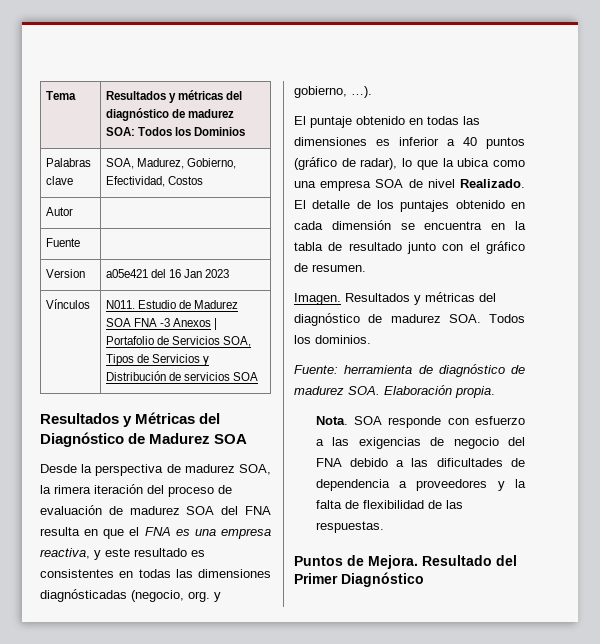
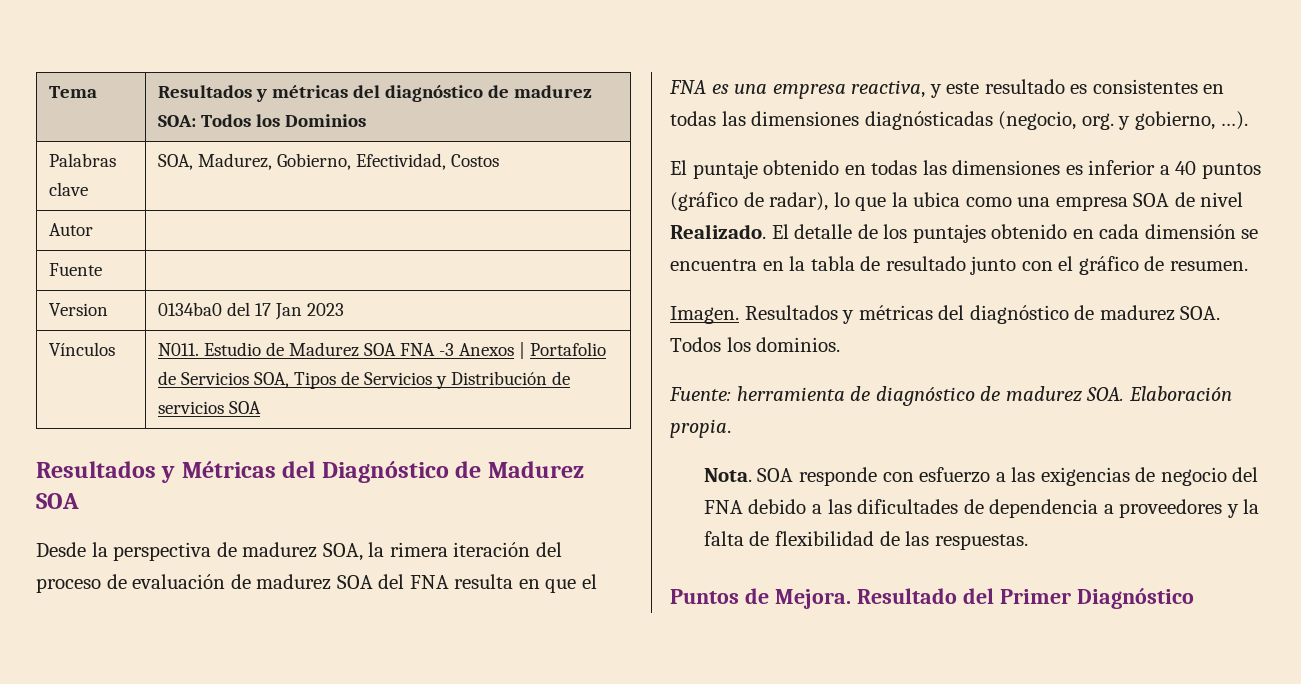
[105,269,182,278] a05e421 del 16 -> [157,302,271,316] 0134ba0 del 17

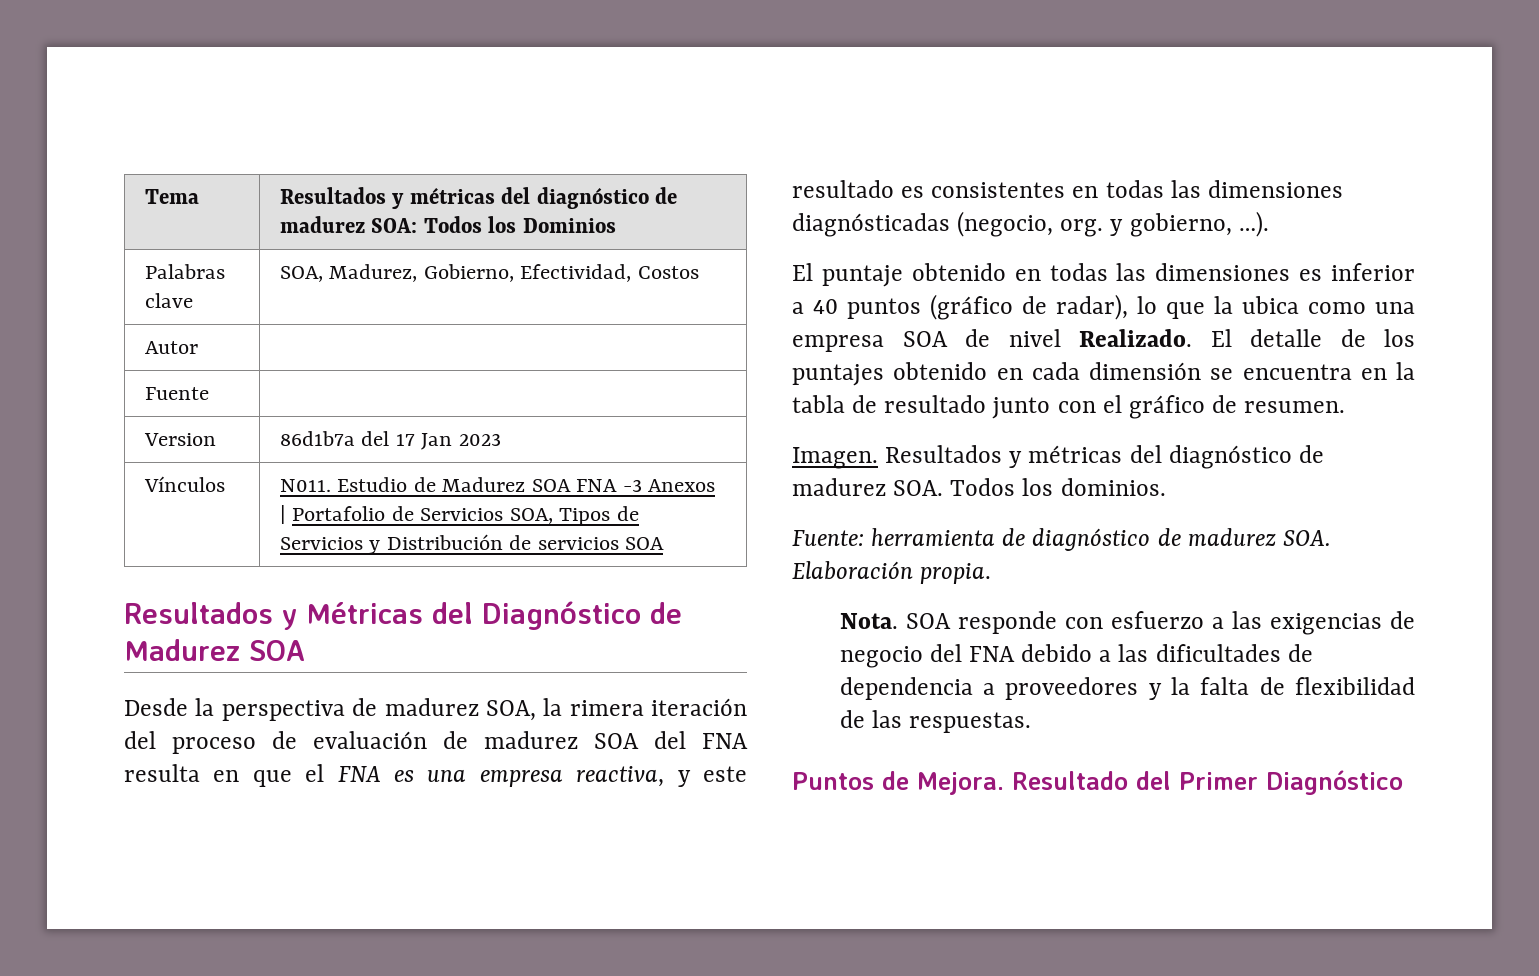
[157,302,222,316] 0134ba0 -> [280,431,356,446] 86d1b7a

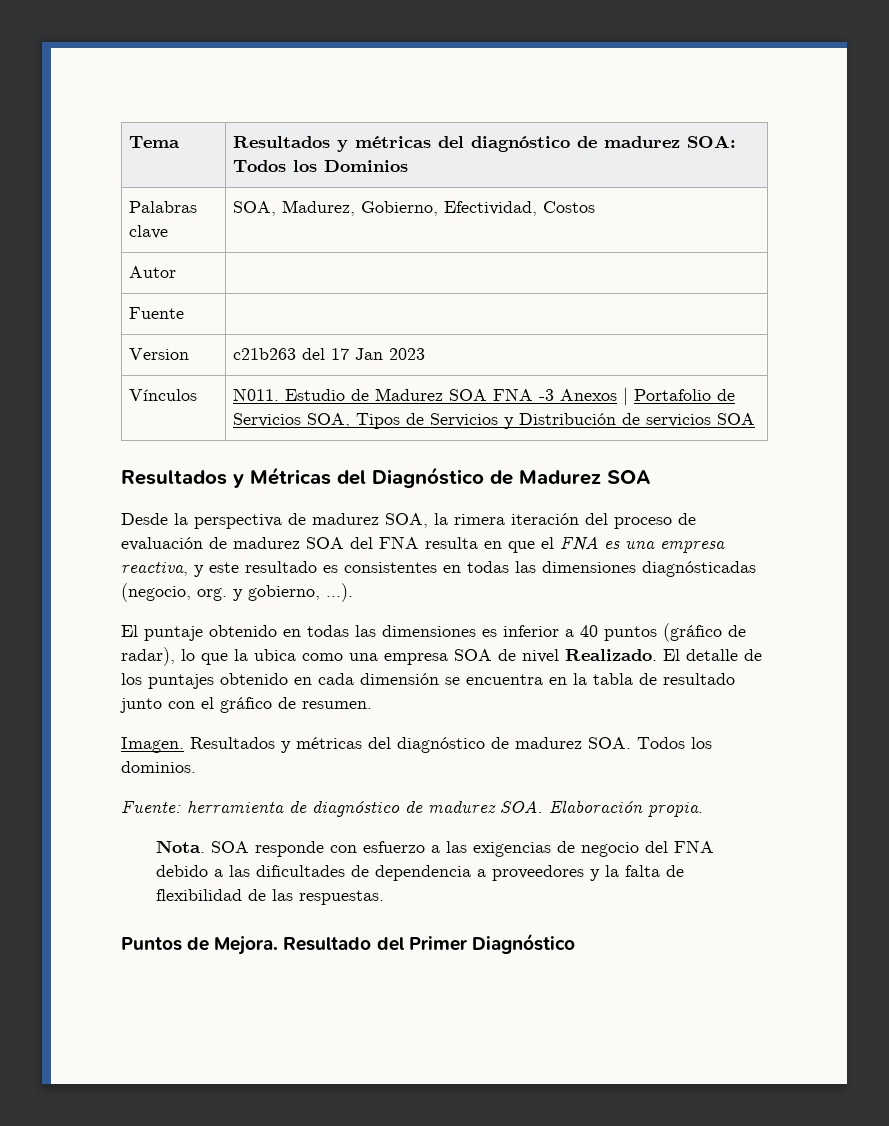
[280,431,356,446] 86d1b7a -> [233,348,297,360] c21b263

